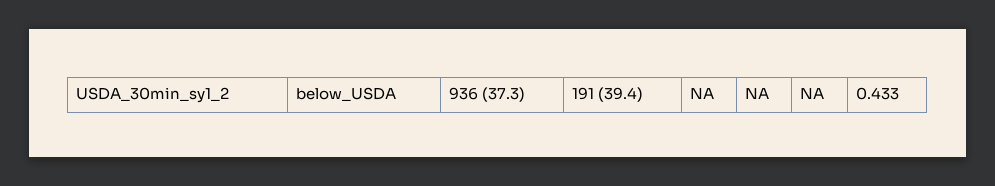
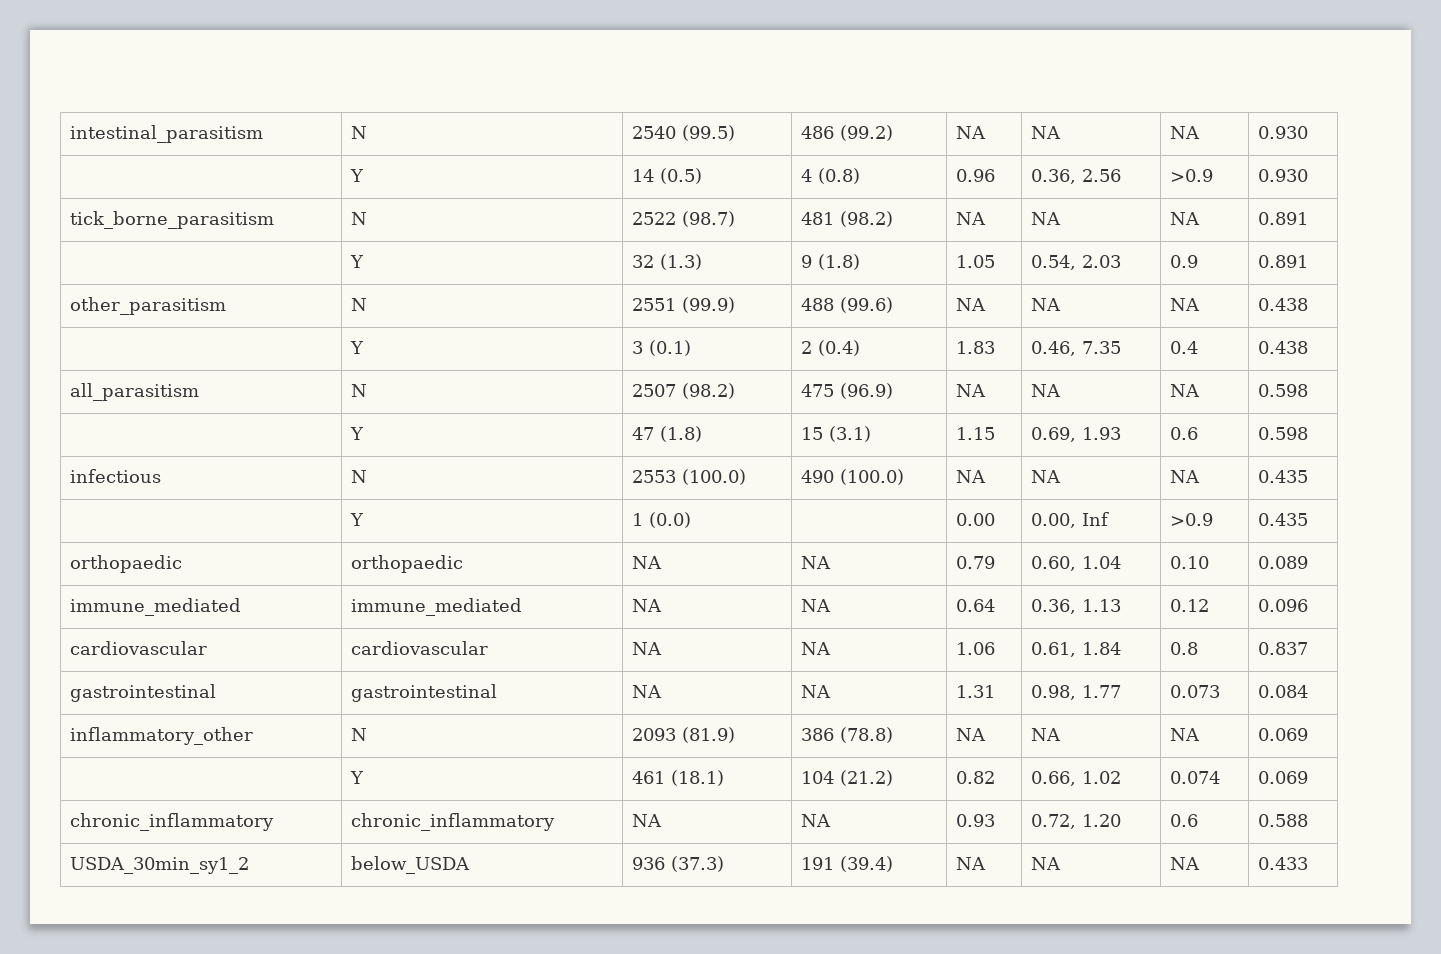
(76, 95) none -> [69,125,263,143] [350,126,367,139] [631,125,735,141] [800,125,893,141] [955,126,986,139] [1030,126,1061,139] [1169,126,1200,139] [1257,126,1308,139] [349,169,364,182] [631,168,702,184] [800,168,860,184] [955,169,995,182] [1030,169,1121,184] [1169,169,1213,182] [1257,169,1308,182] [69,211,274,229] [350,212,367,225] [631,211,735,227] [800,211,893,227] [955,212,986,225] [1030,212,1061,225] [1169,212,1200,225] [1257,212,1308,225] [349,255,364,268] [631,254,702,270] [800,254,860,270] [955,255,995,268] [1030,255,1121,270] [1169,255,1198,268] [1257,255,1308,268] [69,297,226,315] [350,298,367,311] [631,297,735,313] [800,297,893,313] [955,298,986,311] [1030,298,1061,311] [1169,298,1200,311] [1257,298,1308,311] [349,341,364,354] [631,340,691,356] [800,340,860,356] [955,341,995,354] [1030,341,1121,356] [1169,341,1198,354] [1257,341,1308,354] [69,383,199,401] [350,384,367,397] [631,383,735,399] [800,383,893,399] [955,384,986,397] [1030,384,1061,397] [1169,384,1200,397] [1257,384,1308,397] [349,427,364,440] [631,426,702,442] [800,426,871,442] [955,427,995,440] [1030,427,1121,442] [1169,427,1198,440] [1257,427,1308,440] [69,469,161,483] [350,470,367,483] [631,469,746,485] [800,469,904,485] [955,470,986,483] [1030,470,1061,483] [1169,470,1200,483] [1257,470,1308,483] [349,513,364,526] [631,512,691,528] [955,513,995,526] [1030,512,1109,528] [1169,513,1213,526] [1257,513,1308,526] [69,555,182,573] [350,555,463,573] [631,556,662,569] [800,556,831,569] [955,556,995,569] [1030,556,1121,571] [1169,556,1209,569] [1257,556,1308,569] [69,598,241,616] [350,598,522,616] [631,599,662,612] [800,599,831,612] [955,599,995,612] [1030,599,1121,614] [1169,599,1209,612] [1257,599,1308,612] [69,641,207,655] [350,641,488,655] [631,642,662,655] [800,642,831,655] [955,642,995,655] [1030,642,1121,657] [1169,642,1198,655] [1257,642,1308,655] [69,684,216,702] [350,684,497,702] [631,685,662,698] [800,685,831,698] [955,685,995,698] [1030,685,1121,700] [1169,685,1220,698] [1257,685,1308,698] [69,727,253,745] [350,728,367,741] [631,727,735,743] [800,727,893,743] [955,728,986,741] [1030,728,1061,741] [1169,728,1200,741] [1257,728,1308,741] [349,771,364,784] [631,770,724,786] [800,770,893,786] [955,771,995,784] [1030,771,1121,786] [1169,771,1220,784] [1257,771,1308,784] [69,813,274,831] [350,813,555,831] [631,814,662,827] [800,814,831,827] [955,814,995,827] [1030,814,1121,829] [1169,814,1198,827] [1257,814,1308,827] intestinal_parasitism | N | 2540 (99.5) | 486 (99.2) | NA | NA | NA | 0.930 // | Y | 14 (0.5) | 4 (0.8) | 0.96 | 0.36, 2.56 | >0.9 | 0.930 // tick_borne_parasitism | N | 2522 (98.7) | 481 (98.2) | NA | NA | NA | 0.891 // | Y | 32 (1.3) | 9 (1.8) | 1.05 | 0.54, 2.03 | 0.9 | 0.891 // other_parasitism | N | 2551 (99.9) | 488 (99.6) | NA | NA | NA | 0.438 // | Y | 3 (0.1) | 2 (0.4) | 1.83 | 0.46, 7.35 | 0.4 | 0.438 // all_parasitism | N | 2507 (98.2) | 475 (96.9) | NA | NA | NA | 0.598 // | Y | 47 (1.8) | 15 (3.1) | 1.15 | 0.69, 1.93 | 0.6 | 0.598 // infectious | N | 2553 (100.0) | 490 (100.0) | NA | NA | NA | 0.435 // | Y | 1 (0.0) | | 0.00 | 0.00, Inf | >0.9 | 0.435 // orthopaedic | orthopaedic | NA | NA | 0.79 | 0.60, 1.04 | 0.10 | 0.089 // immune_mediated | immune_mediated | NA | NA | 0.64 | 0.36, 1.13 | 0.12 | 0.096 // cardiovascular | cardiovascular | NA | NA | 1.06 | 0.61, 1.84 | 0.8 | 0.837 // gastrointestinal | gastrointestinal | NA | NA | 1.31 | 0.98, 1.77 | 0.073 | 0.084 // inflammatory_other | N | 2093 (81.9) | 386 (78.8) | NA | NA | NA | 0.069 // | Y | 461 (18.1) | 104 (21.2) | 0.82 | 0.66, 1.02 | 0.074 | 0.069 // chronic_inflammatory | chronic_inflammatory | NA | NA | 0.93 | 0.72, 1.20 | 0.6 | 0.588 //

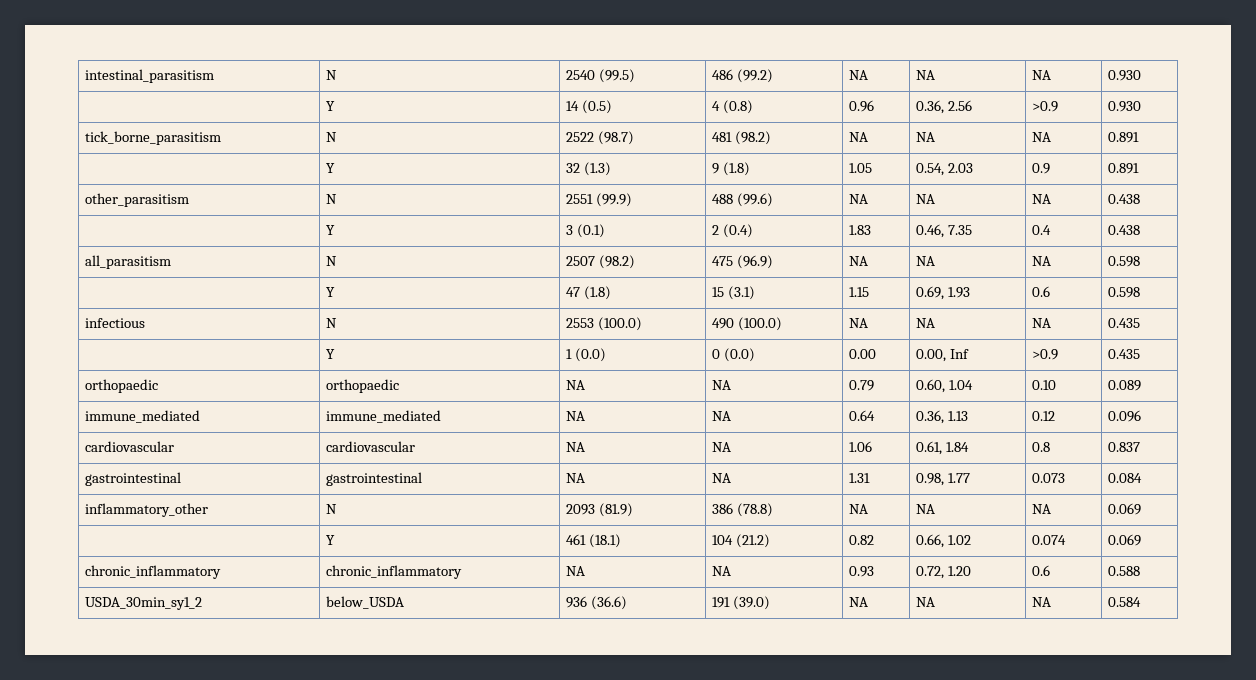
(691, 520) none -> [711,348,755,362] 0 (0.0)
[670,856,724,872] (37.3) -> [590,596,627,610] (36.6)
[839,856,893,872] [955,857,986,870] [1030,857,1061,870] [1169,857,1200,870] [1257,857,1308,870] (39.4) | NA | NA | NA | 0.433 -> [732,596,770,610] [848,597,868,607] [915,597,935,607] [1031,597,1051,607] [1107,597,1141,607] (39.0) | NA | NA | NA | 0.584

